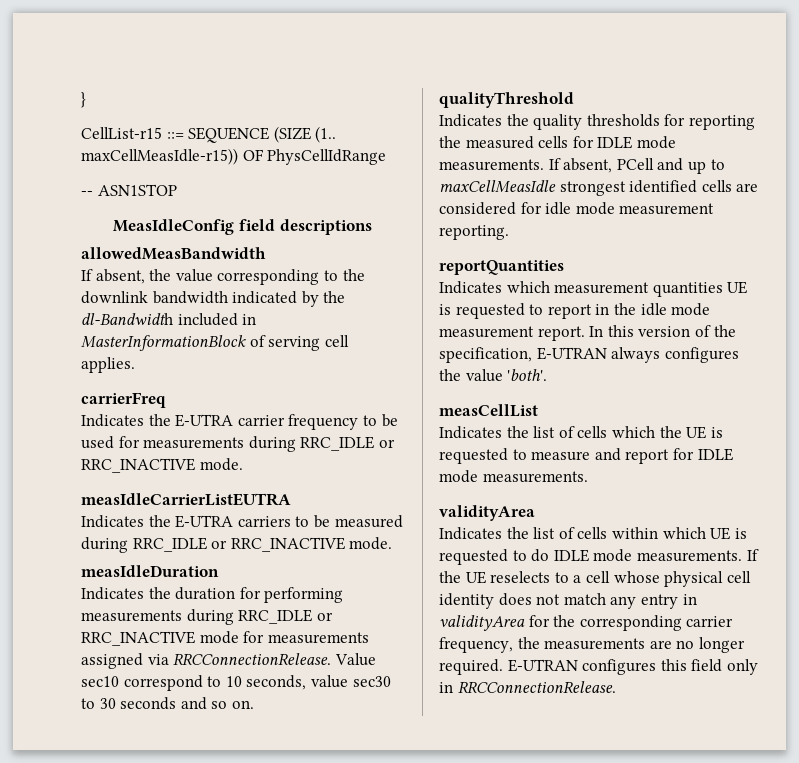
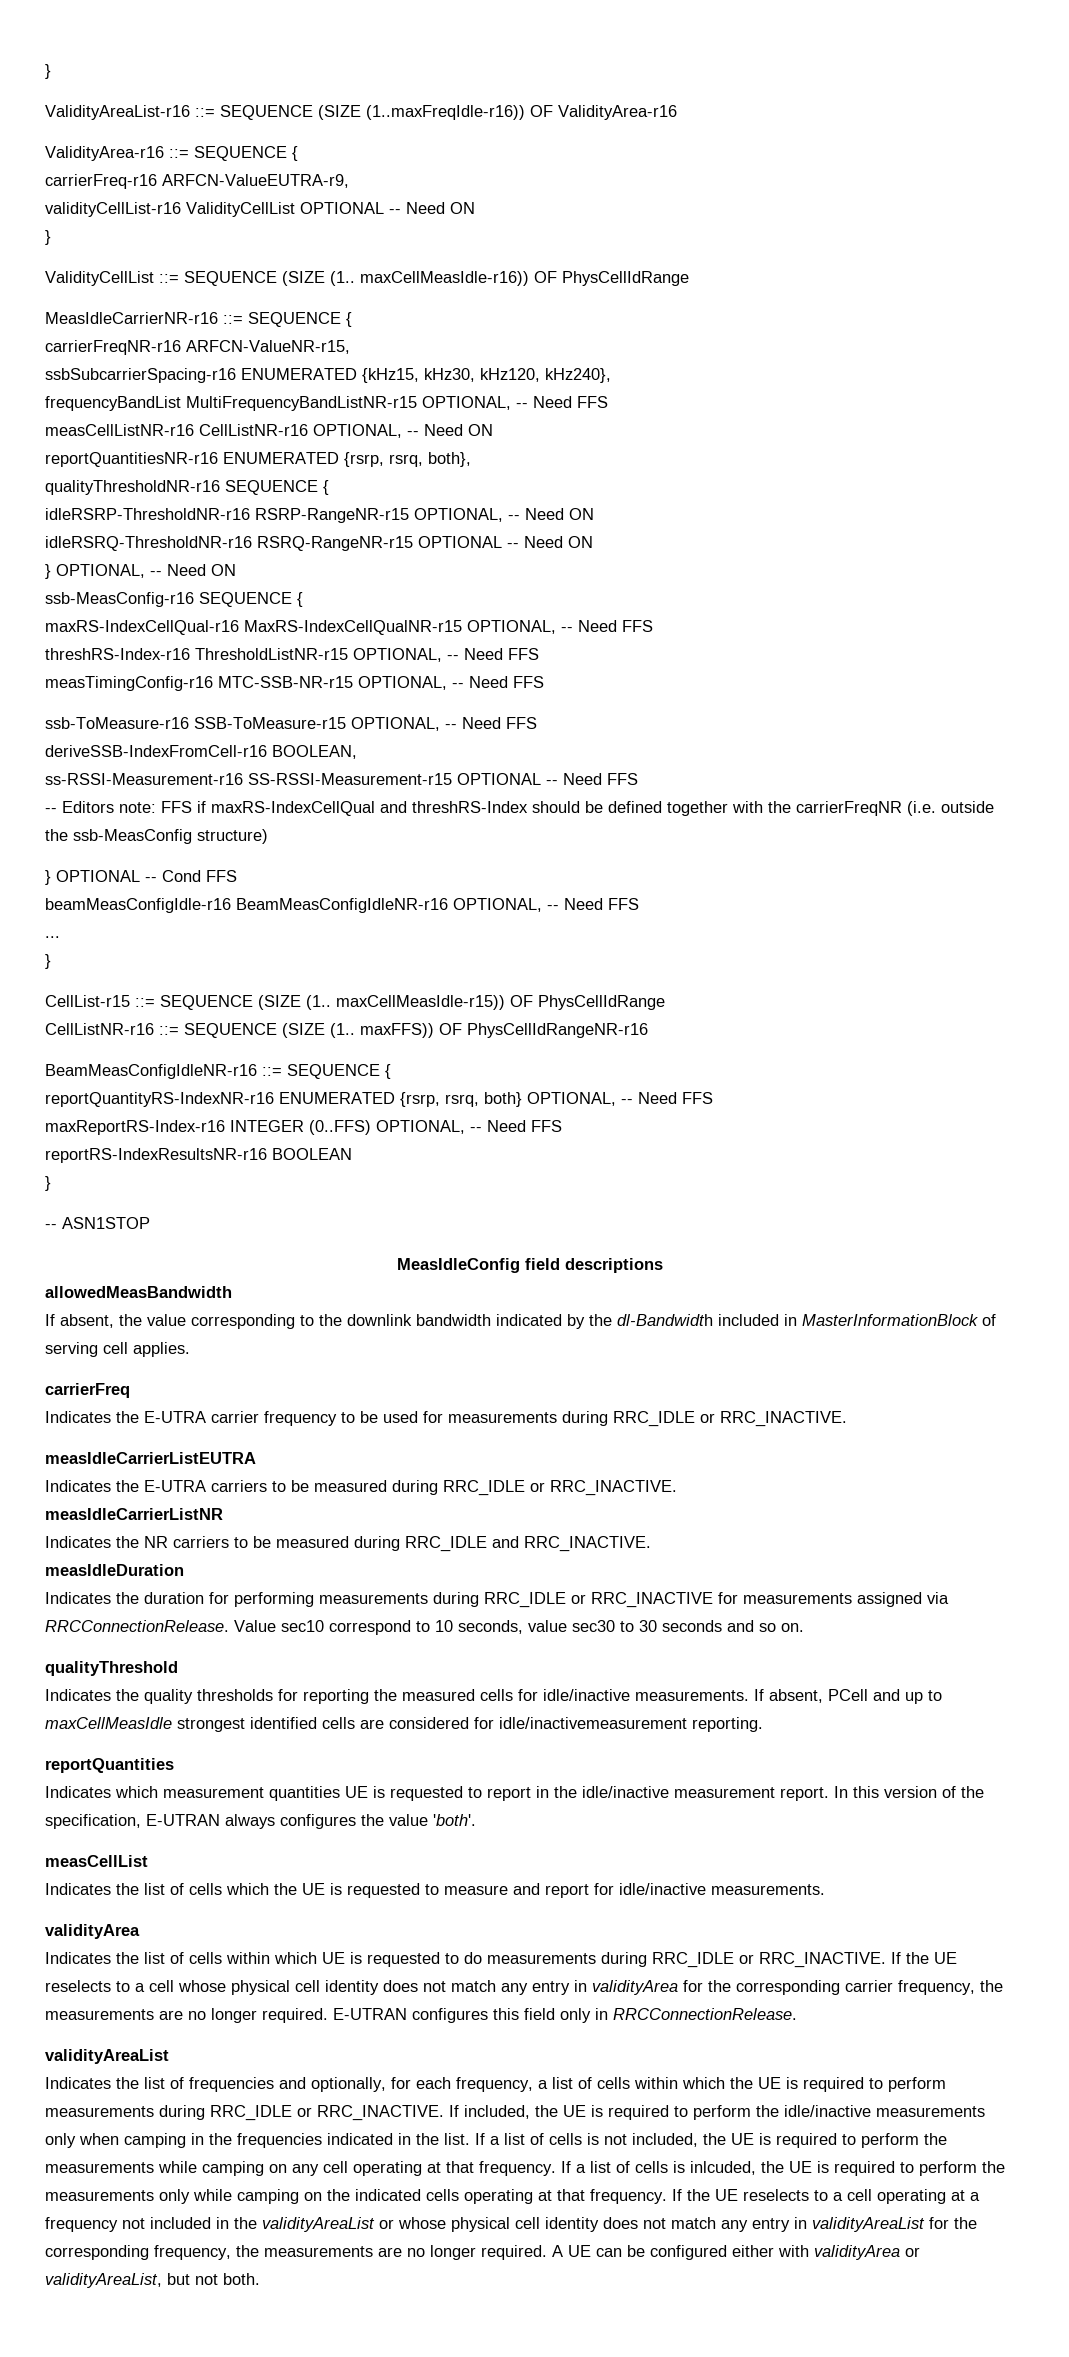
[81,92,86,108] } -> [45,64,51,79] [45,105,677,120] [45,146,298,161] [45,174,349,189] [45,202,475,217] [45,230,51,245] [45,271,689,286] [45,312,352,327] [45,340,350,355] [45,368,611,383] [45,396,608,411] [45,424,493,438] [45,452,471,467] [45,480,329,495] [45,508,594,523] [45,536,593,551] [45,564,236,579] [45,592,303,607] [45,620,653,635] [45,648,539,662] [45,676,544,691] [45,717,537,731] [45,745,357,759] [45,773,638,785] [45,801,994,816] [45,829,268,844] [45,870,237,885] [45,898,639,913] [45,936,60,938] [45,954,51,969] } // ValidityAreaList-r16 ::= SEQUENCE (SIZE (1..maxFreqIdle-r16)) OF ValidityArea-r16 // ValidityArea-r16 ::= SEQUENCE { // carrierFreq-r16 ARFCN-ValueEUTRA-r9, // validityCellList-r16 ValidityCellList OPTIONAL -- Need ON // } // ValidityCellList ::= SEQUENCE (SIZE (1.. maxCellMeasIdle-r16)) OF PhysCellIdRange // MeasIdleCarrierNR-r16 ::= SEQUENCE { // carrierFreqNR-r16 ARFCN-ValueNR-r15, // ssbSubcarrierSpacing-r16 ENUMERATED {kHz15, kHz30, kHz120, kHz240}, // frequencyBandList MultiFrequencyBandListNR-r15 OPTIONAL, -- Need FFS // measCellListNR-r16 CellListNR-r16 OPTIONAL, -- Need ON // reportQuantitiesNR-r16 ENUMERATED {rsrp, rsrq, both}, // qualityThresholdNR-r16 SEQUENCE { // idleRSRP-ThresholdNR-r16 RSRP-RangeNR-r15 OPTIONAL, -- Need ON // idleRSRQ-ThresholdNR-r16 RSRQ-RangeNR-r15 OPTIONAL -- Need ON // } OPTIONAL, -- Need ON // ssb-MeasConfig-r16 SEQUENCE { // maxRS-IndexCellQual-r16 MaxRS-IndexCellQualNR-r15 OPTIONAL, -- Need FFS // threshRS-Index-r16 ThresholdListNR-r15 OPTIONAL, -- Need FFS // measTimingConfig-r16 MTC-SSB-NR-r15 OPTIONAL, -- Need FFS // ssb-ToMeasure-r16 SSB-ToMeasure-r15 OPTIONAL, -- Need FFS // deriveSSB-IndexFromCell-r16 BOOLEAN, // ss-RSSI-Measurement-r16 SS-RSSI-Measurement-r15 OPTIONAL -- Need FFS // -- Editors note: FFS if maxRS-IndexCellQual and threshRS-Index should be defined together with the carrierFreqNR (i.e. outside the ssb-MeasConfig structure) // } OPTIONAL -- Cond FFS // beamMeasConfigIdle-r16 BeamMeasConfigIdleNR-r16 OPTIONAL, -- Need FFS // ... // }
(387, 157) none -> [45,1023,648,1038] [45,1064,391,1079] [45,1092,713,1107] [45,1120,562,1135] [45,1148,352,1163] [45,1176,51,1191] // CellListNR-r16 ::= SEQUENCE (SIZE (1.. maxFFS)) OF PhysCellIdRangeNR-r16 // BeamMeasConfigIdleNR-r16 ::= SEQUENCE { // reportQuantityRS-IndexNR-r16 ENUMERATED {rsrp, rsrq, both} OPTIONAL, -- Need FFS // maxReportRS-Index-r16 INTEGER (0..FFS) OPTIONAL, -- Need FFS // reportRS-IndexResultsNR-r16 BOOLEAN // }
[81,458,243,473] RRC_INACTIVE mode. -> [720,1411,847,1427] RRC_INACTIVE.
[230,537,393,552] RRC_INACTIVE mode. -> [550,1480,677,1496] [45,1508,223,1520] [45,1536,651,1552] RRC_INACTIVE. // measIdleCarrierListNR // Indicates the NR carriers to be measured during RRC_IDLE and RRC_INACTIVE.
[199,631,239,644] mode -> (713, 1600) none
[597,136,676,149] IDLE mode -> [543,1689,630,1701] idle/inactive
[545,202,715,215] idle mode measurement -> [499,1717,687,1729] idle/inactivemeasurement
[640,303,711,316] idle mode -> [582,1786,669,1798] idle/inactive
[697,448,733,461] [439,470,478,483] IDLE mode -> [619,1883,706,1895] idle/inactive
[553,549,742,562] IDLE mode measurements. -> [487,1952,886,1968] measurements during RRC_IDLE or RRC_INACTIVE.
(616, 687) none -> [45,2049,169,2064] [45,2077,946,2092] [45,2105,985,2121] [45,2133,947,2148] [45,2161,1005,2176] [45,2189,980,2204] [45,2217,977,2232] [45,2245,920,2260] [45,2273,260,2288] // validityAreaList // Indicates the list of frequencies and optionally, for each frequency, a list of cells within which the UE is required to perform measurements during RRC_IDLE or RRC_INACTIVE. If included, the UE is required to perform the idle/inactive measurements only when camping in the frequencies indicated in the list. If a list of cells is not included, the UE is required to perform the measurements while camping on any cell operating at that frequency. If a list of cells is inlcuded, the UE is required to perform the measurements only while camping on the indicated cells operating at that frequency. If the UE reselects to a cell operating at a frequency not included in the validityAreaList or whose physical cell identity does not match any entry in validityAreaList for the corresponding frequency, the measurements are no longer required. A UE can be configured either with validityArea or validityAreaList, but not both.

